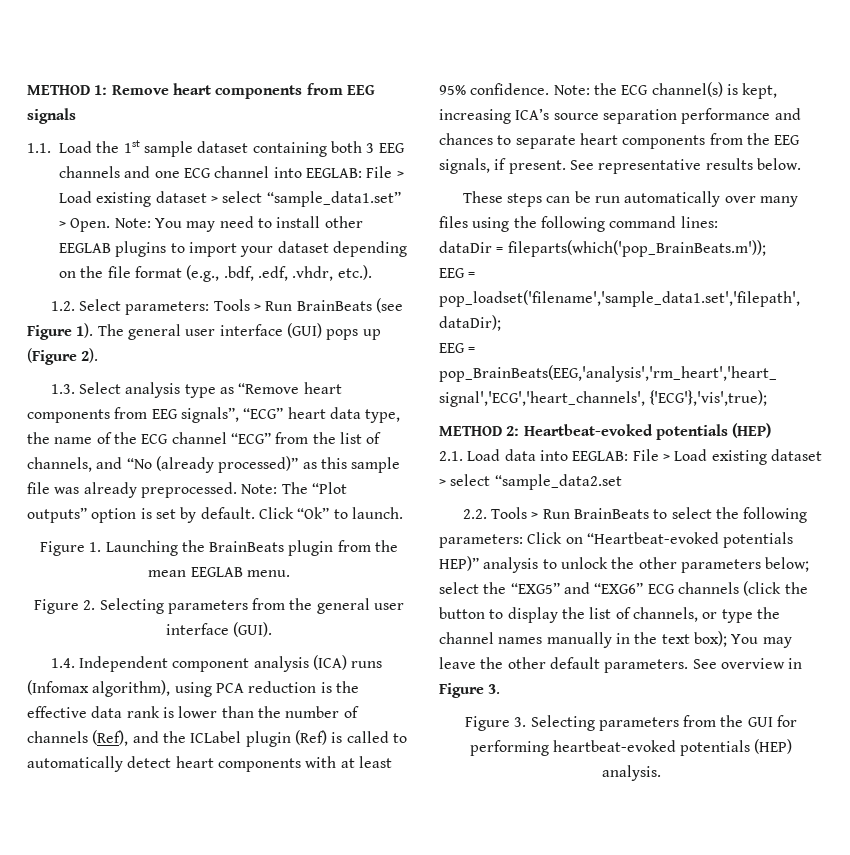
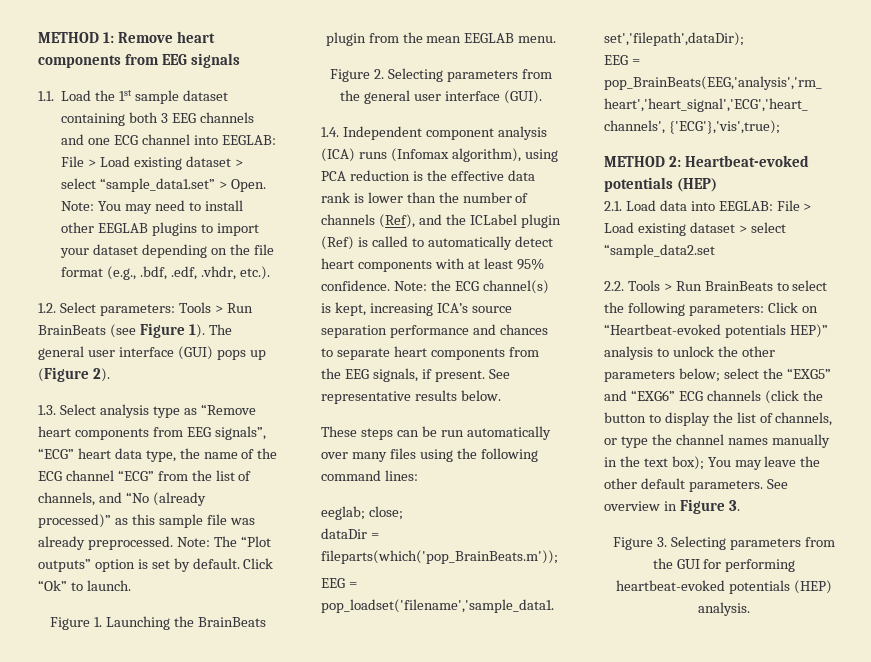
(718, 222) none -> [321,506,403,520] // eeglab; close;

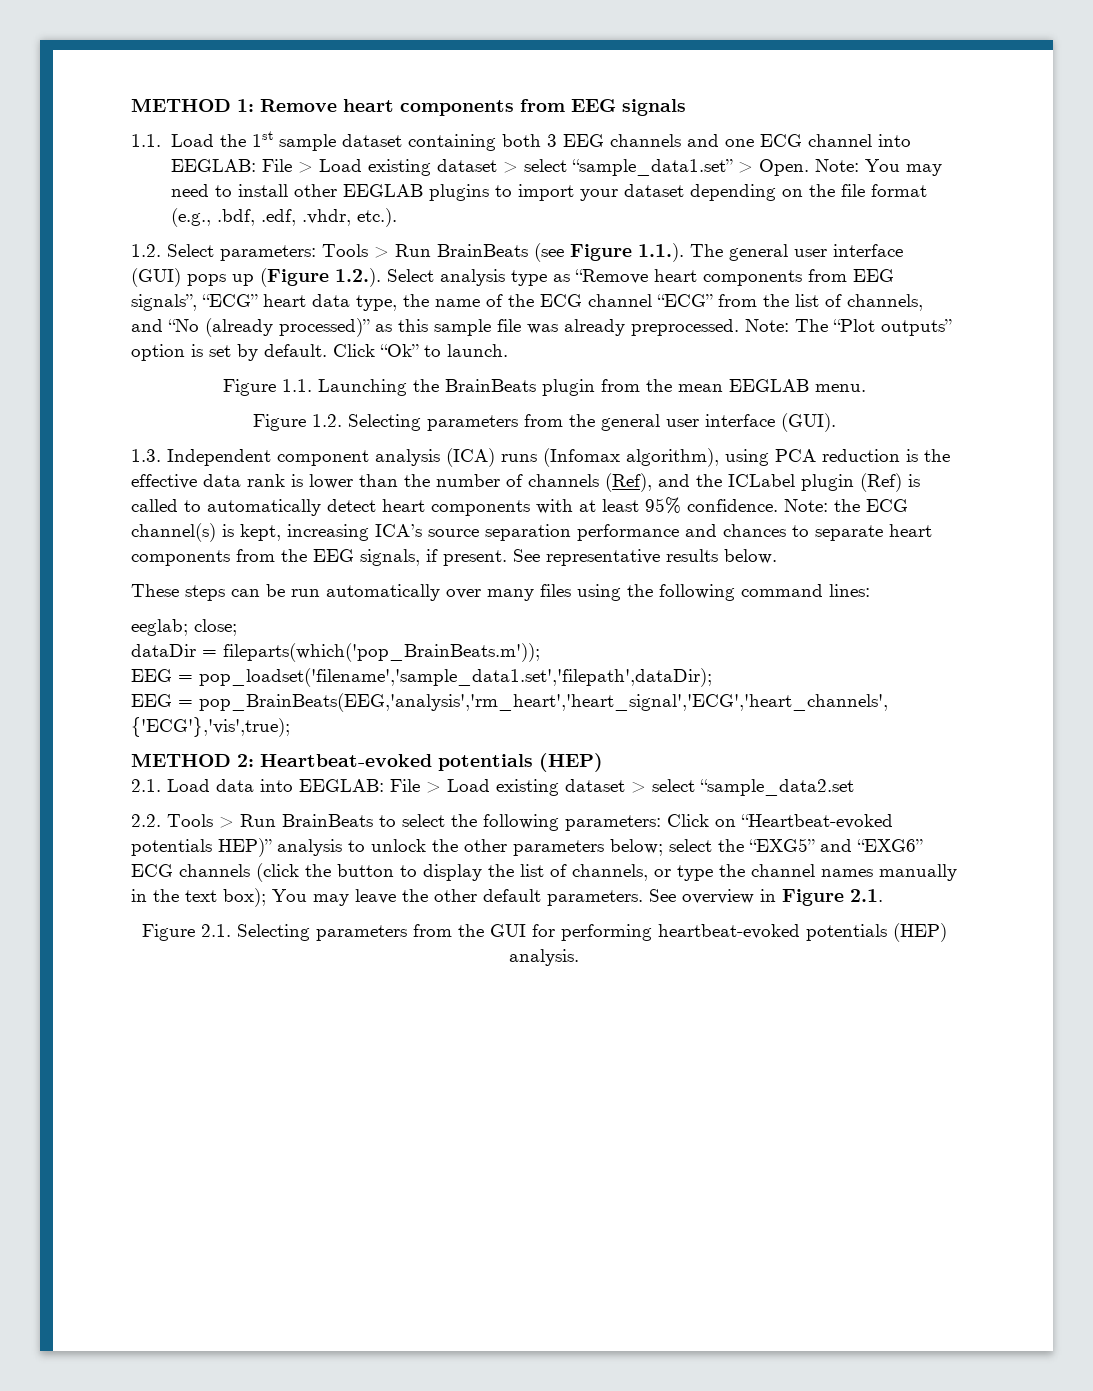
[188,324,205,338] 1). -> [638,243,684,262] 1.1.).
[92,368,110,382] [38,405,56,415] 2). // 1.3. -> [335,268,381,287] 1.2.).
[94,617,103,627] 1. -> [281,379,312,392] 1.1.
[374,69,385,79] 2. -> [311,414,342,427] 1.2.
[321,127,339,137] 1.4. -> [131,449,161,462] 1.3.
[728,500,740,511] [613,537,668,550] 3. // Figure 3. -> [850,889,883,902] [141,924,231,941] 2.1. // Figure 2.1.

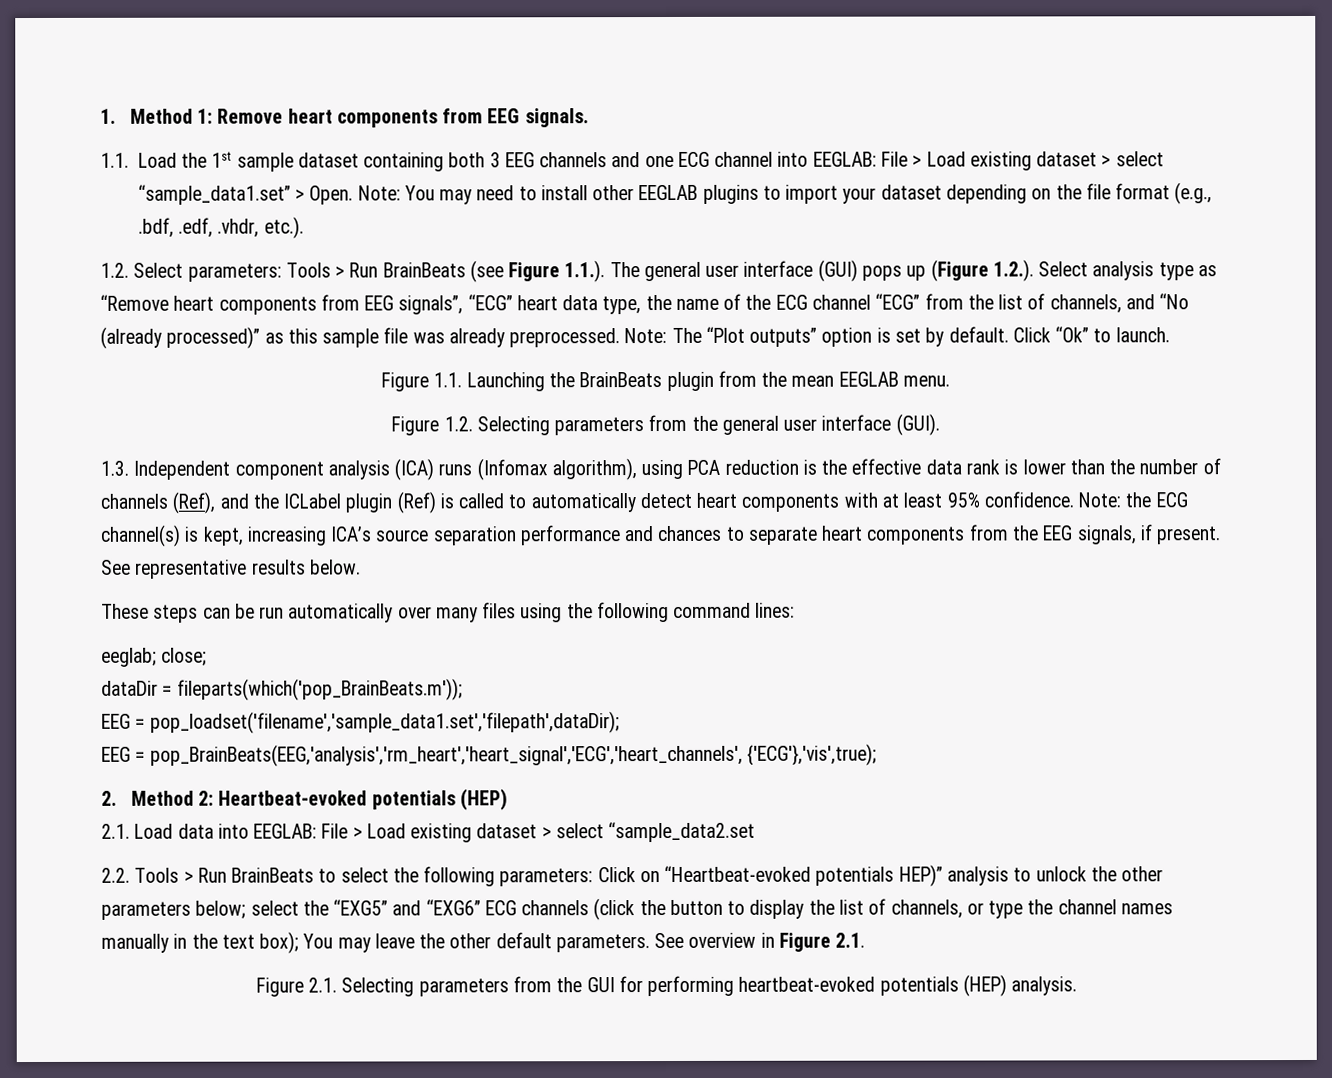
[131,98,231,112] METHOD -> [100,108,193,124] 1. Method
[622,99,686,116] signals -> [524,108,589,128] signals.
[131,753,231,767] METHOD -> [101,790,194,806] 2. Method

